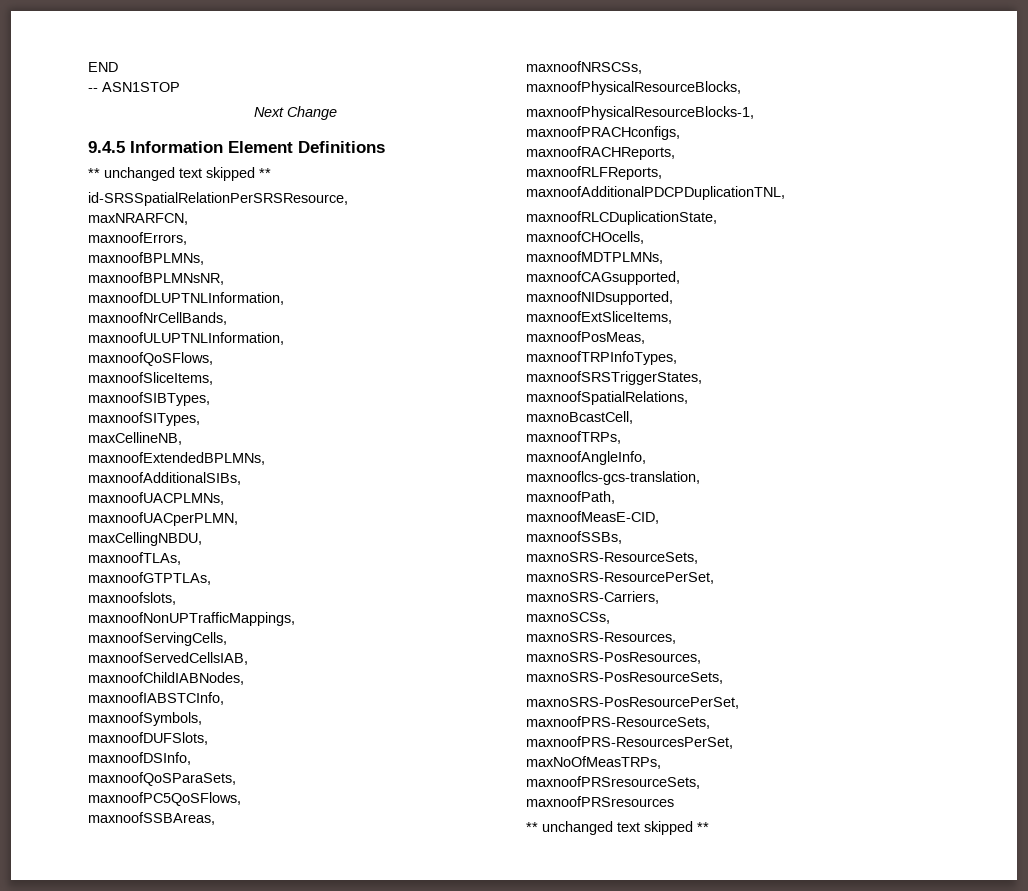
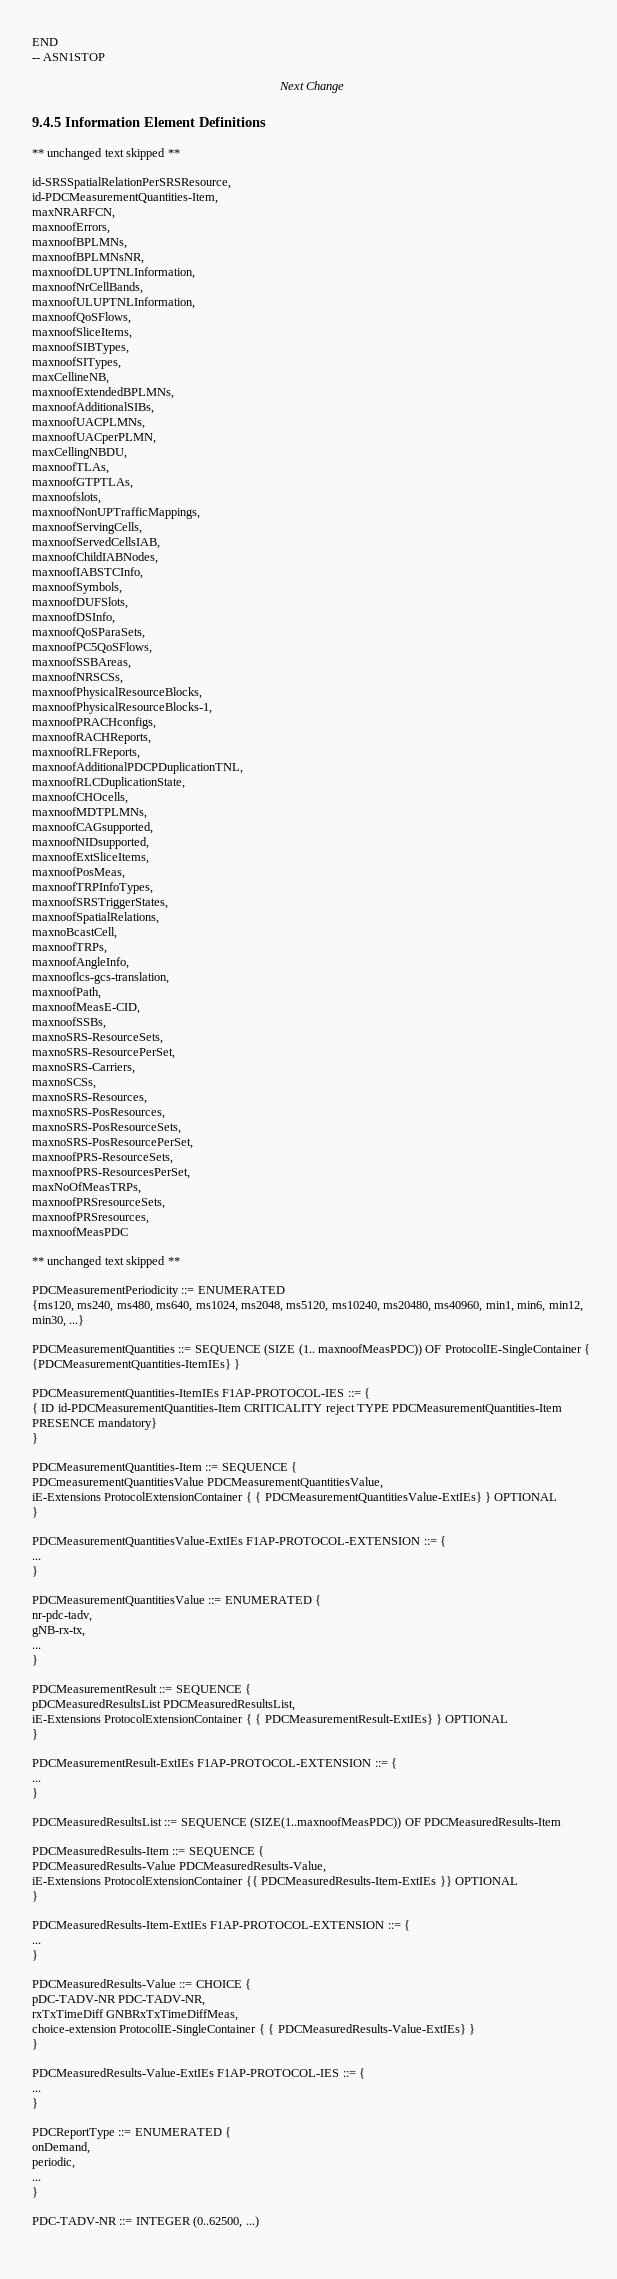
(348, 199) none -> [32,192,218,204] // id-PDCMeasurementQuantities-Item,
[526,796,674,807] [526,821,709,835] maxnoofPRSresources // ** unchanged text skipped ** -> [32,1212,149,1224] [32,1227,128,1236] [32,1256,180,1268] [32,1285,285,1297] [32,1300,583,1312] [32,1315,85,1327] [32,1344,590,1356] [32,1359,241,1370] [32,1388,371,1399] [32,1403,563,1415] [32,1418,158,1430] [32,1433,38,1444] [32,1462,298,1473] [32,1477,384,1489] [32,1492,558,1503] [32,1507,38,1518] [32,1536,447,1547] [32,1558,41,1560] [32,1566,38,1577] [32,1595,322,1606] [32,1610,92,1622] [32,1626,85,1637] [32,1647,41,1649] [32,1655,38,1666] [32,1684,252,1695] [32,1699,296,1711] [32,1714,509,1725] [32,1729,38,1740] [32,1758,398,1769] [32,1780,41,1782] [32,1788,38,1799] [32,1817,561,1829] [32,1846,265,1857] [32,1861,327,1873] [32,1876,518,1887] [32,1891,38,1902] [32,1920,411,1931] [32,1942,41,1944] [32,1950,38,1961] [32,1979,252,1990] [32,1995,206,2006] [32,2009,239,2021] [32,2024,475,2036] [32,2039,38,2050] [32,2068,366,2079] [32,2090,41,2092] [32,2098,38,2109] [32,2127,232,2139] [32,2142,90,2154] [32,2157,75,2169] [32,2179,41,2181] [32,2187,38,2198] [32,2216,259,2228] maxnoofPRSresources, // maxnoofMeasPDC // ** unchanged text skipped ** // PDCMeasurementPeriodicity ::= ENUMERATED // {ms120, ms240, ms480, ms640, ms1024, ms2048, ms5120, ms10240, ms20480, ms40960, min1, min6, min12, min30, ...} // PDCMeasurementQuantities ::= SEQUENCE (SIZE (1.. maxnoofMeasPDC)) OF ProtocolIE-SingleContainer { {PDCMeasurementQuantities-ItemIEs} } // PDCMeasurementQuantities-ItemIEs F1AP-PROTOCOL-IES ::= { // { ID id-PDCMeasurementQuantities-Item CRITICALITY reject TYPE PDCMeasurementQuantities-Item PRESENCE mandatory} // } // PDCMeasurementQuantities-Item ::= SEQUENCE { // PDCmeasurementQuantitiesValue PDCMeasurementQuantitiesValue, // iE-Extensions ProtocolExtensionContainer { { PDCMeasurementQuantitiesValue-ExtIEs} } OPTIONAL // } // PDCMeasurementQuantitiesValue-ExtIEs F1AP-PROTOCOL-EXTENSION ::= { // ... // } // PDCMeasurementQuantitiesValue ::= ENUMERATED { // nr-pdc-tadv, // gNB-rx-tx, // ... // } // PDCMeasurementResult ::= SEQUENCE { // pDCMeasuredResultsList PDCMeasuredResultsList, // iE-Extensions ProtocolExtensionContainer { { PDCMeasurementResult-ExtIEs} } OPTIONAL // } // PDCMeasurementResult-ExtIEs F1AP-PROTOCOL-EXTENSION ::= { // ... // } // PDCMeasuredResultsList ::= SEQUENCE (SIZE(1..maxnoofMeasPDC)) OF PDCMeasuredResults-Item // PDCMeasuredResults-Item ::= SEQUENCE { // PDCMeasuredResults-Value PDCMeasuredResults-Value, // iE-Extensions ProtocolExtensionContainer {{ PDCMeasuredResults-Item-ExtIEs }} OPTIONAL // } // PDCMeasuredResults-Item-ExtIEs F1AP-PROTOCOL-EXTENSION ::= { // ... // } // PDCMeasuredResults-Value ::= CHOICE { // pDC-TADV-NR PDC-TADV-NR, // rxTxTimeDiff GNBRxTxTimeDiffMeas, // choice-extension ProtocolIE-SingleContainer { { PDCMeasuredResults-Value-ExtIEs} } // } // PDCMeasuredResults-Value-ExtIEs F1AP-PROTOCOL-IES ::= { // ... // } // PDCReportType ::= ENUMERATED { // onDemand, // periodic, // ... // } // PDC-TADV-NR ::= INTEGER (0..62500, ...)

